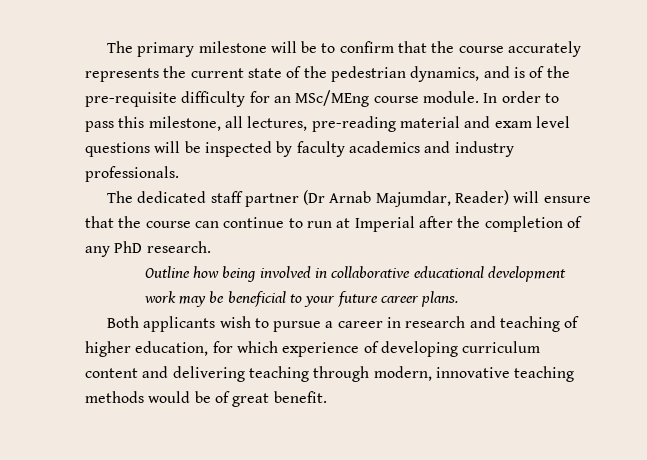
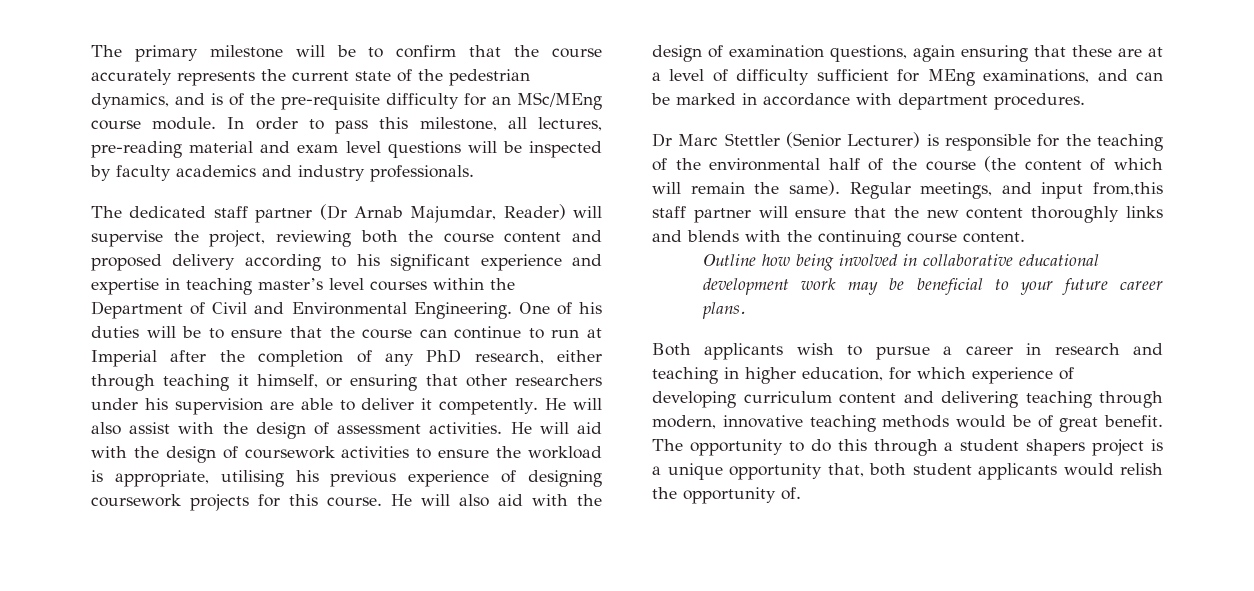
(540, 197) none -> [91,230,602,247] [91,254,602,271] [91,278,515,295] [91,301,602,319] [91,326,224,339] supervise the project, reviewing both the course content and proposed delivery according to his significant experience and expertise in teaching master’s level courses within the Department of Civil and Environmental Engineering. One of his duties will be to
[146,241,211,253] research. -> [474,350,602,364] [91,374,602,391] [91,398,602,415] [91,422,602,439] [91,446,603,463] [91,470,602,487] [91,494,602,511] [652,45,1163,62] [652,69,1163,86] [651,93,1085,110] [652,132,1163,151] [652,156,1163,172] [652,180,1163,199] [652,206,1163,223] [652,230,1025,247] research, either through teaching it himself, or ensuring that other researchers under his supervision are able to deliver it competently. He will also assist with the design of assessment activities. He will aid with the design of coursework activities to ensure the workload is appropriate, utilising his previous experience of designing coursework projects for this course. He will also aid with the design of examination questions, again ensuring that these are at a level of difficulty sufficient for MEng examinations, and can be marked in accordance with department procedures. // Dr Marc Stettler (Senior Lecturer) is responsible for the teaching of the environmental half of the course (the content of which will remain the same). Regular meetings, and input from,this staff partner will ensure that the new content thoroughly links and blends with the continuing course content.
[564,316,580,328] of -> [724,367,739,379] in
(327, 397) none -> [652,439,1163,456] [652,463,1163,480] [652,487,801,504] The opportunity to do this through a student shapers project is a unique opportunity that, both student applicants would relish the opportunity of.

